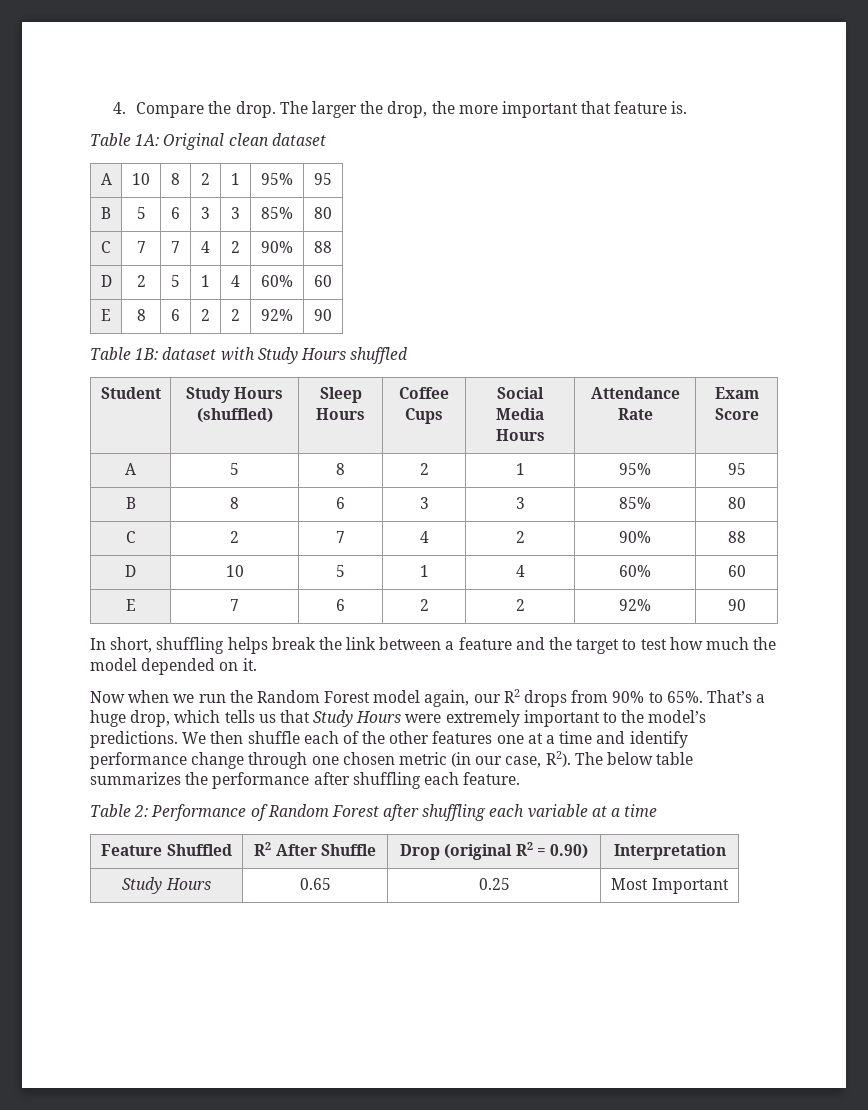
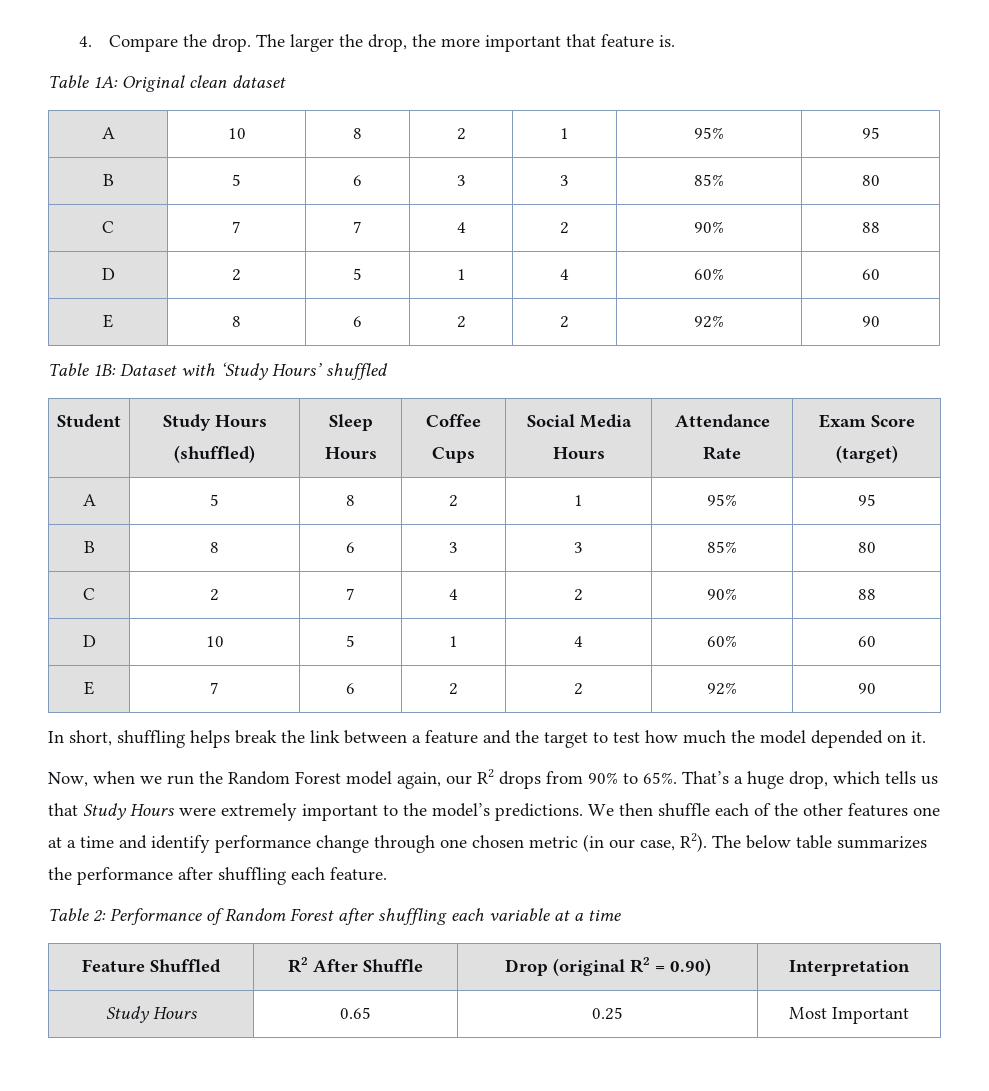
[162,347,346,364] dataset with Study Hours -> [120,362,322,380] Dataset with ‘Study Hours’
(759, 414) none -> [835,445,898,463] (target)
[90,691,125,703] Now -> [48,772,88,787] Now,

